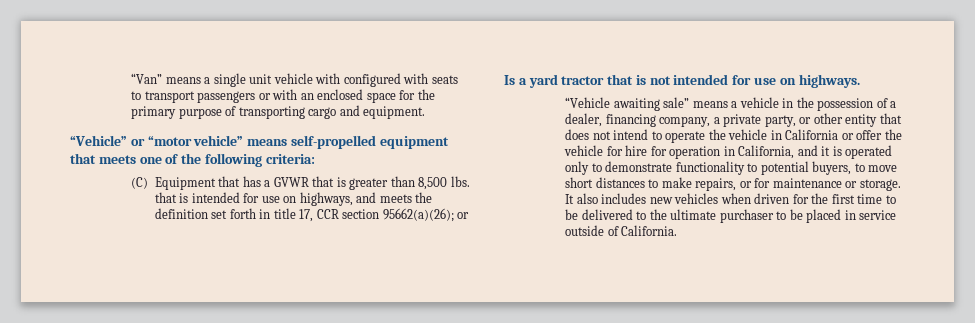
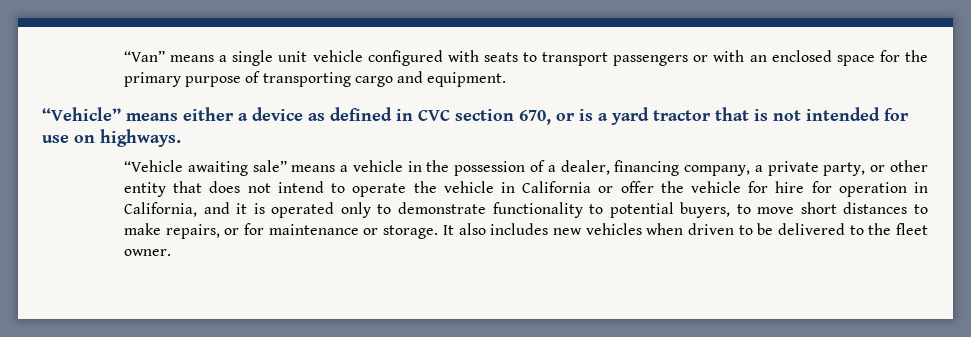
[315,73,341,84] with -> (363, 56) none
[130,135,449,149] [70,153,315,167] [131,176,470,190] [154,192,433,206] [154,208,470,222] [504,75,515,85] or “motor vehicle” means self-propelled equipment that meets one of the following criteria: // (C) Equipment that has a GVWR that is greater than 8,500 lbs. that is intended for use on highways, and meets the definition set forth in title 17, CCR section 95662(a)(26); or // Is -> [126,107,593,125] means either a device as defined in CVC section 670, or is
[792,193,883,204] for the first time -> (734, 229) none
[670,209,897,223] [565,225,678,236] ultimate purchaser to be placed in service outside of California. -> [896,223,929,235] [124,249,172,256] fleet owner.

